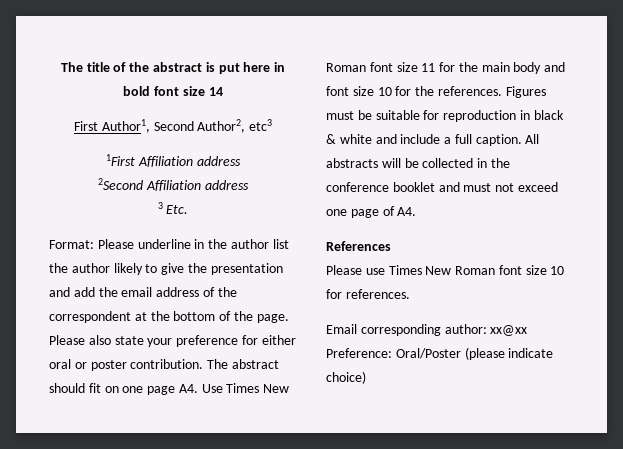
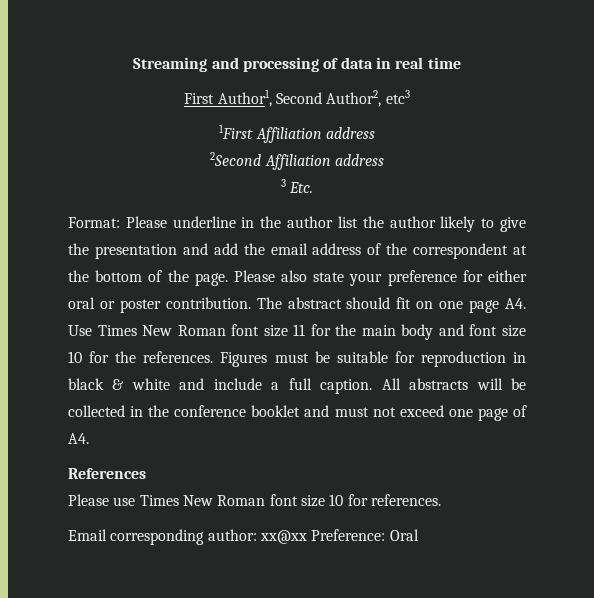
[60,62,286,74] [123,86,223,96] The title of the abstract is put here in bold font size 14 -> [133,57,461,72] Streaming and processing of data in real time
[395,347,554,360] [326,371,366,384] Oral/Poster (please indicate choice) -> [389,529,419,541] Oral

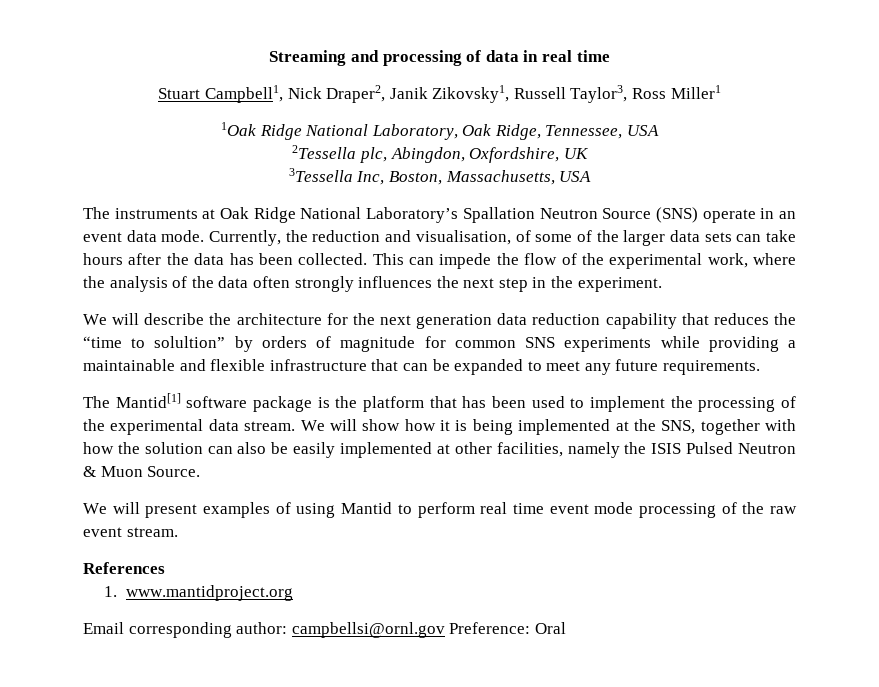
[184,89,410,107] [219,124,375,143] [210,152,384,170] [280,179,314,193] [68,216,526,232] [68,243,527,259] [68,270,527,286] [68,297,527,313] [68,324,526,340] [68,351,527,367] [68,378,526,394] [68,405,527,421] [68,433,89,444] [68,468,146,479] [68,494,441,507] First Author1, Second Author2, etc3 // 1First Affiliation address // 2Second Affiliation address // 3 Etc. // Format: Please underline in the author list the author likely to give the presentation and add the email address of the correspondent at the bottom of the page. Please also state your preference for either oral or poster contribution. The abstract should fit on one page A4. Use Times New Roman font size 11 for the main body and font size 10 for the references. Figures must be suitable for reproduction in black & white and include a full caption. All abstracts will be collected in the conference booklet and must not exceed one page of A4. // References // Please use Times New Roman font size 10 for references. -> [158,85,721,103] [220,122,660,140] [292,145,589,163] [288,168,592,185] [83,207,797,223] [83,230,796,246] [83,253,796,269] [83,276,662,292] [83,313,796,329] [83,336,796,352] [83,359,761,375] [83,393,796,412] [83,419,796,435] [83,442,796,458] [83,466,201,477] [83,502,797,518] [83,527,178,537] [83,562,165,574] [104,585,293,601] Stuart Campbell1, Nick Draper2, Janik Zikovsky1, Russell Taylor3, Ross Miller1 // 1Oak Ridge National Laboratory, Oak Ridge, Tennessee, USA // 2Tessella plc, Abingdon, Oxfordshire, UK // 3Tessella Inc, Boston, Massachusetts, USA // The instruments at Oak Ridge National Laboratory’s Spallation Neutron Source (SNS) operate in an event data mode. Currently, the reduction and visualisation, of some of the larger data sets can take hours after the data has been collected. This can impede the flow of the experimental work, where the analysis of the data often strongly influences the next step in the experiment. // We will describe the architecture for the next generation data reduction capability that reduces the “time to solultion” by orders of magnitude for common SNS experiments while providing a maintainable and flexible infrastructure that can be expanded to meet any future requirements. // The Mantid[1] software package is the platform that has been used to implement the processing of the experimental data stream. We will show how it is being implemented at the SNS, together with how the solution can also be easily implemented at other facilities, namely the ISIS Pulsed Neutron & Muon Source. // We will present examples of using Mantid to perform real time event mode processing of the raw event stream. // References // 1. www.mantidproject.org
[259,530,307,544] xx@xx -> [291,622,445,638] campbellsi@ornl.gov

